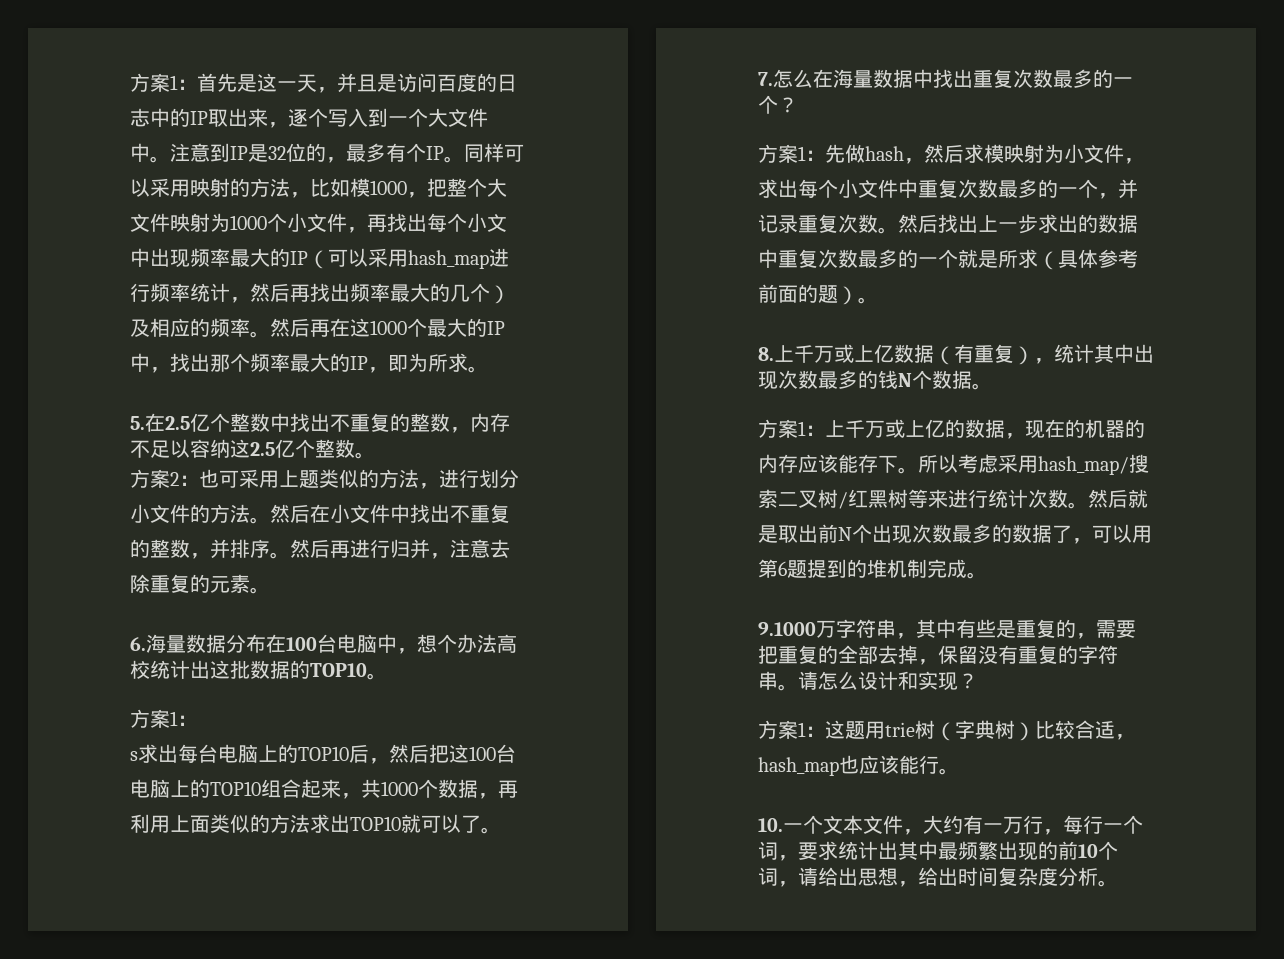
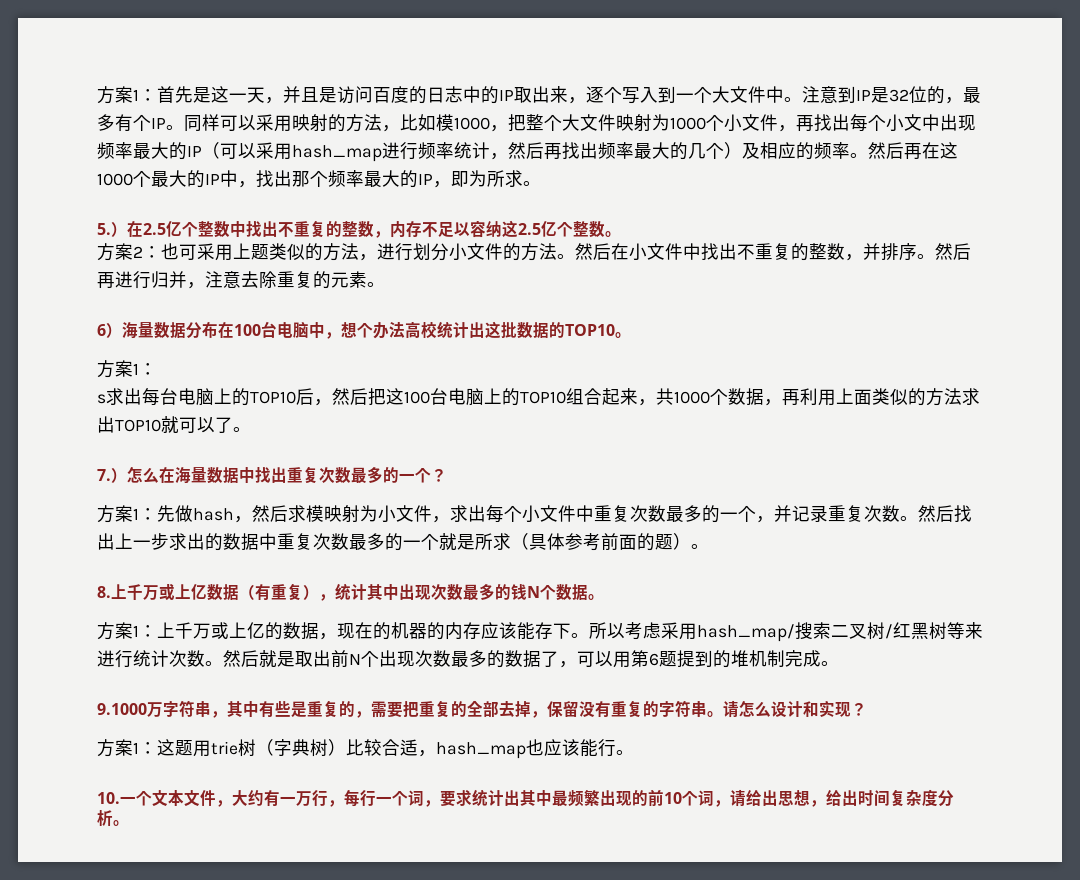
(145, 423) none -> [111,222,127,237] ）
[130,637,146,651] 6. -> [97,323,122,338] 6）
(773, 79) none -> [111,468,127,483] ）

